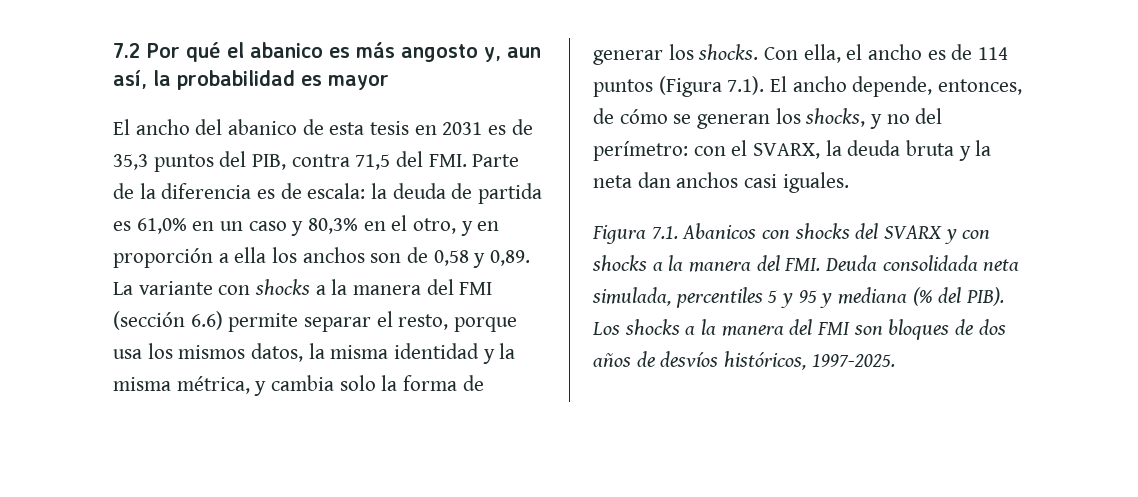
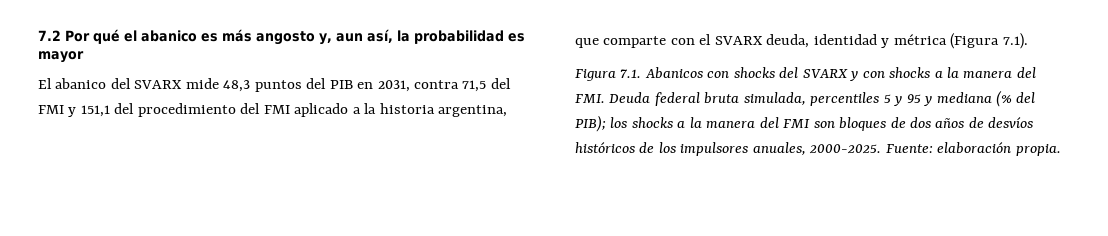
[135,119,533,135] [113,151,520,172] [113,183,543,204] [113,215,500,236] [113,247,531,268] [113,279,493,295] [113,311,518,332] [113,343,516,364] [113,375,484,396] [593,44,1009,65] [593,76,1023,97] [593,108,943,129] [593,140,992,161] [593,172,849,193] ancho del abanico de esta tesis en 2031 es de 35,3 puntos del PIB, contra 71,5 del FMI. Parte de la diferencia es de escala: la deuda de partida es 61,0% en un caso y 80,3% en el otro, y en proporción a ella los anchos son de 0,58 y 0,89. La variante con shocks a la manera del FMI (sección 6.6) permite separar el resto, porque usa los mismos datos, la misma identidad y la misma métrica, y cambia solo la forma de generar los shocks. Con ella, el ancho es de 114 puntos (Figura 7.1). El ancho depende, entonces, de cómo se generan los shocks, y no del perímetro: con el SVARX, la deuda bruta y la neta dan anchos casi iguales. -> [55,78,511,92] [38,103,508,117] [575,33,1028,49] abanico del SVARX mide 48,3 puntos del PIB en 2031, contra 71,5 del FMI y 151,1 del procedimiento del FMI aplicado a la historia argentina, que comparte con el SVARX deuda, identidad y métrica (Figura 7.1).
[882,255,1020,271] consolidada neta -> [654,92,740,106] federal bruta
[966,287,1005,306] [592,322,620,335] PIB). Los -> [575,115,628,132] PIB); los
[724,351,895,370] históricos, 1997-2025. -> [575,142,1061,156] históricos de los impulsores anuales, 2000-2025. Fuente: elaboración propia.

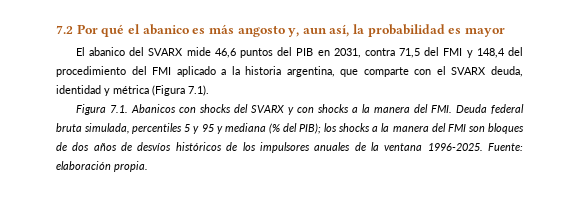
[223,80,251,92] 48,3 -> [214,48,236,58] 46,6
[80,105,110,117] 151,1 -> [476,48,505,58] 148,4
[752,142,882,156] anuales, 2000-2025. -> [314,142,483,151] anuales de la ventana 1996-2025.

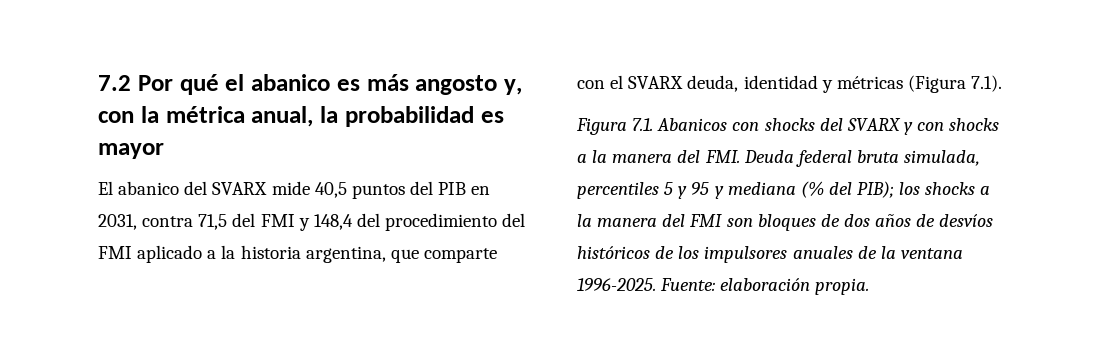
[302,24,350,37] aun así, -> [98,106,314,127] con la métrica anual,
[214,48,236,58] 46,6 -> [314,182,347,198] 40,5
[113,85,149,94] métrica -> [836,76,903,89] métricas

